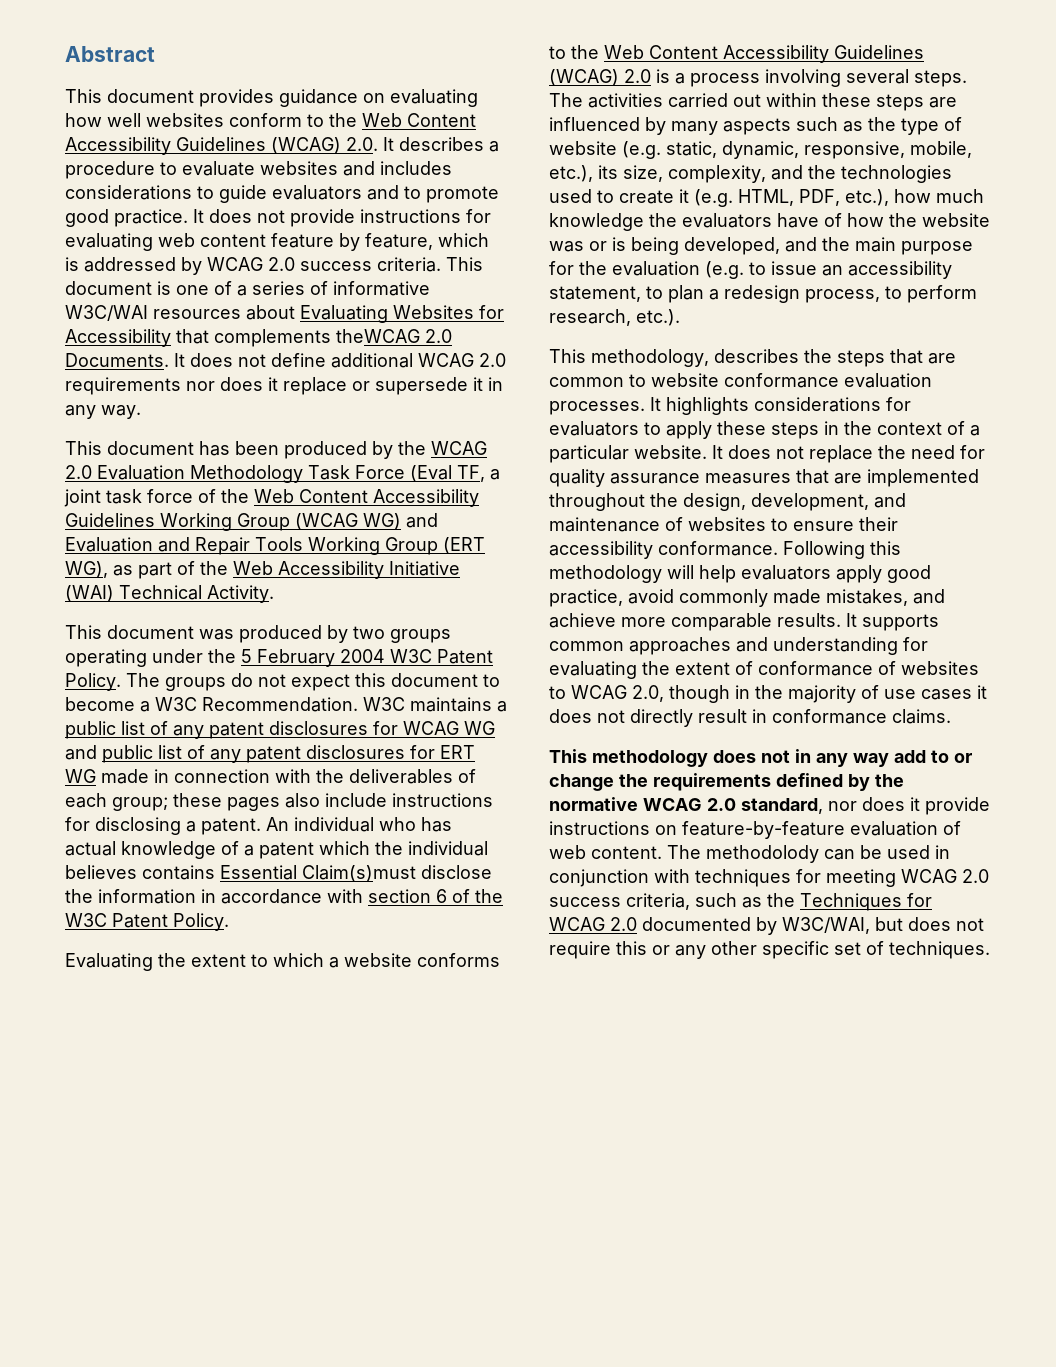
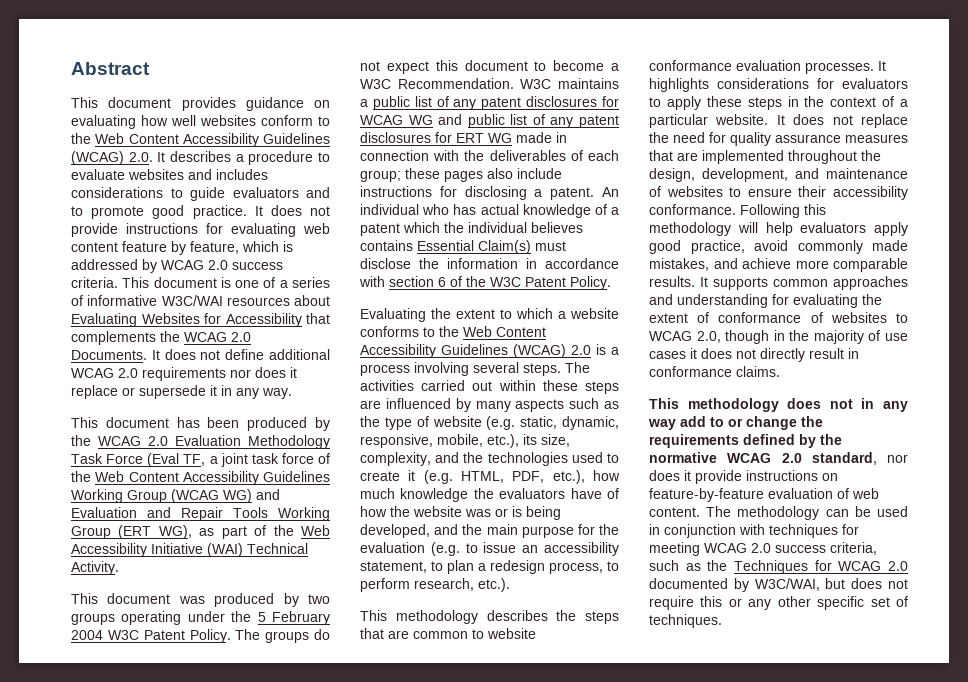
[336,329,420,343] theWCAG -> [160,331,227,342] the WCAG
[302,865,416,882] Claim(s)must -> [478,240,566,254] Claim(s) must
[591,349,709,367] methodology, -> [395,610,478,624] methodology
[706,845,819,863] methodolody -> [737,506,820,520] methodology

